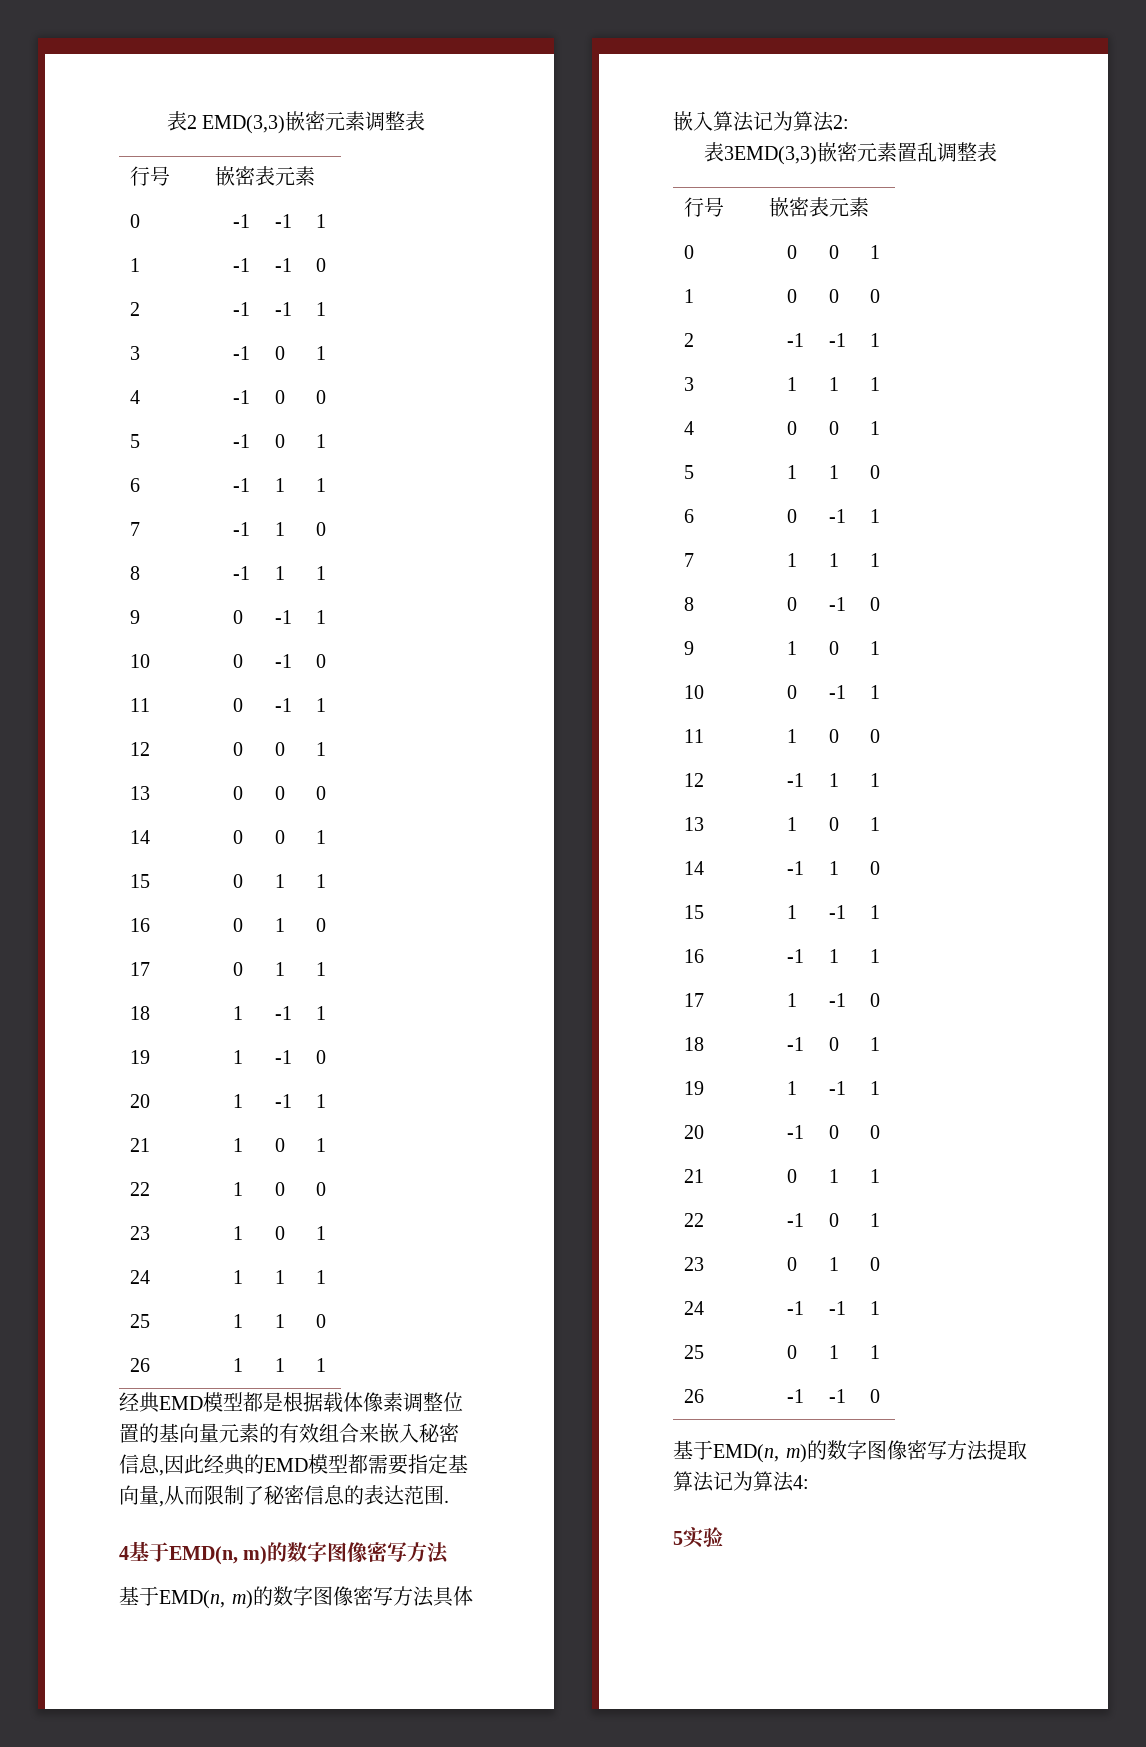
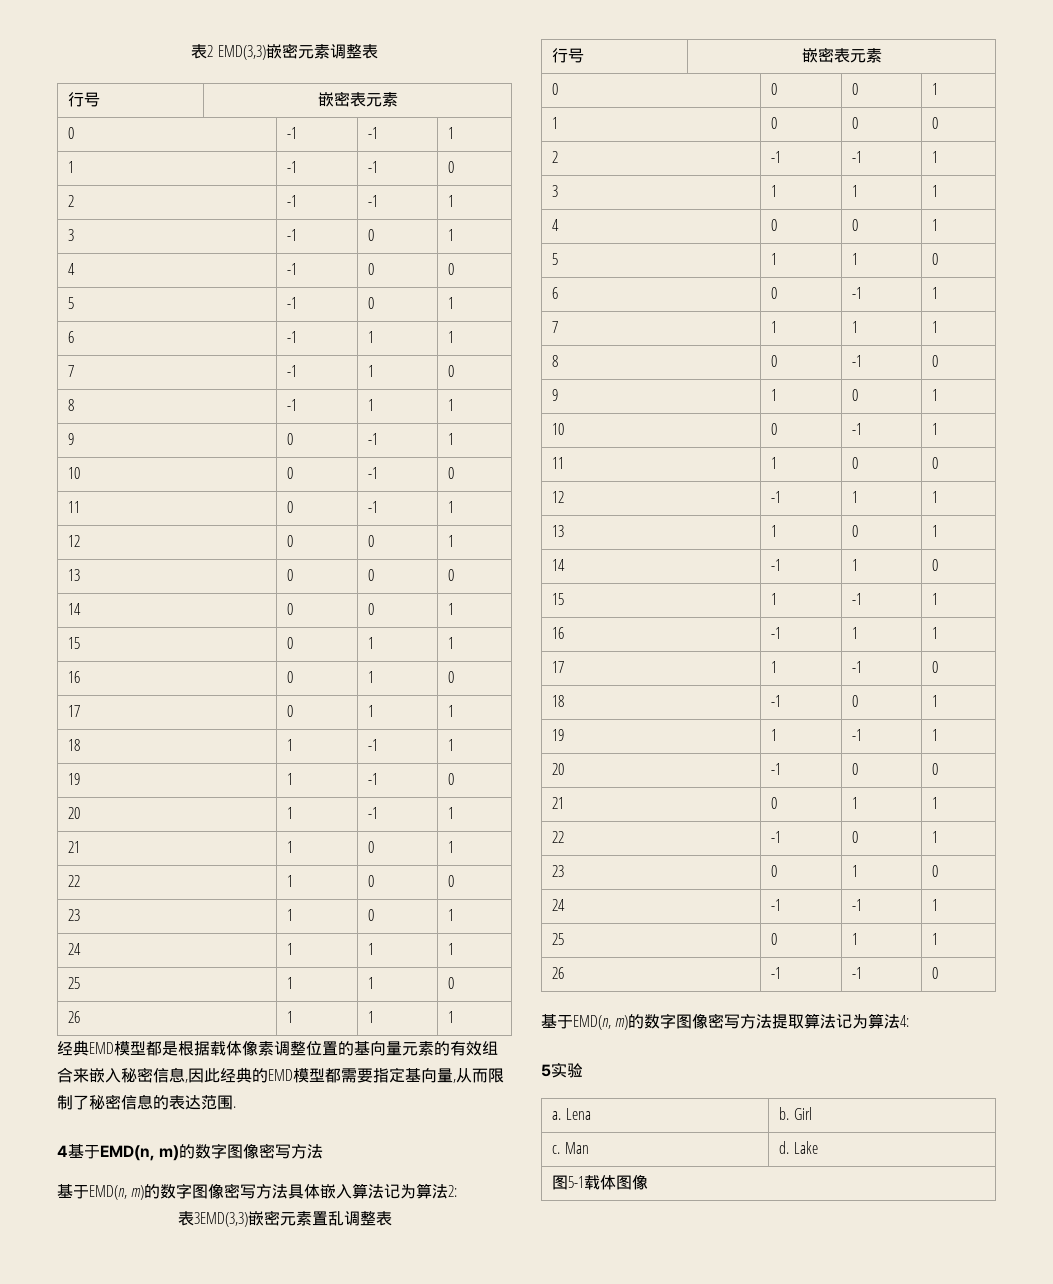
(723, 1537) none -> [552,1108,591,1120] [779,1107,812,1120] [552,1142,589,1154] [779,1141,818,1154] [552,1175,649,1190] // a. Lena | b. Girl // c. Man | d. Lake // 图5-1载体图像

